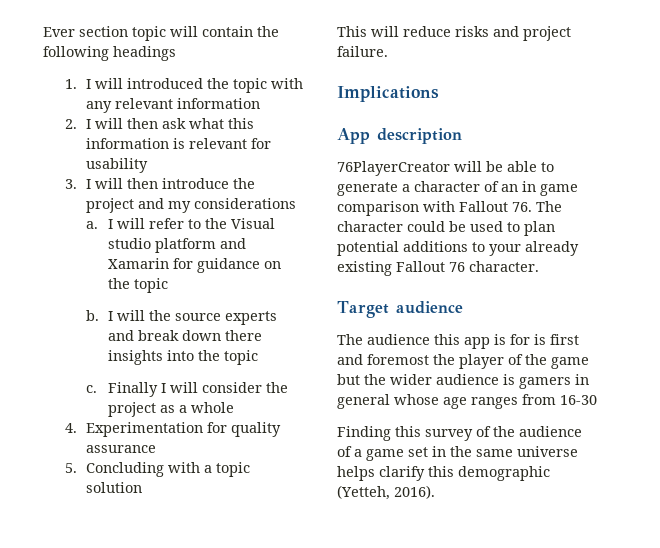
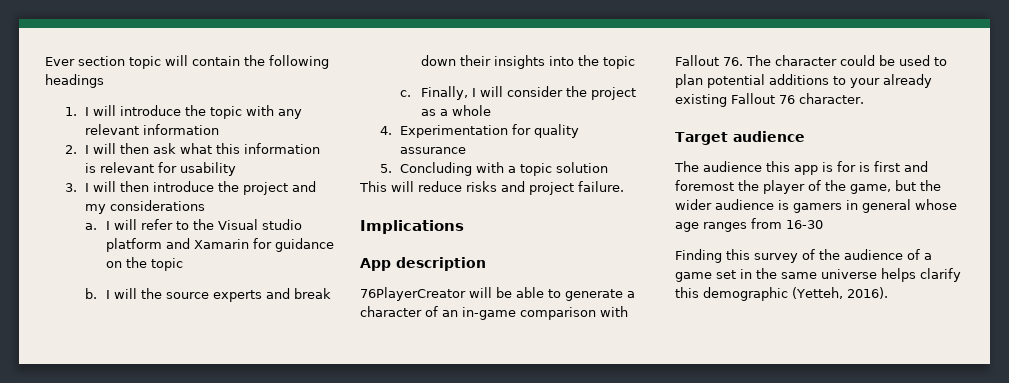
[127,78,204,89] introduced -> [120,105,182,116] introduce
[224,330,262,341] there -> [459,55,491,66] their
[107,382,158,397] Finally -> [420,86,468,100] Finally,
[522,181,578,196] in game -> [462,307,516,320] in-game
[551,357,589,369] game -> [850,184,891,194] game,

